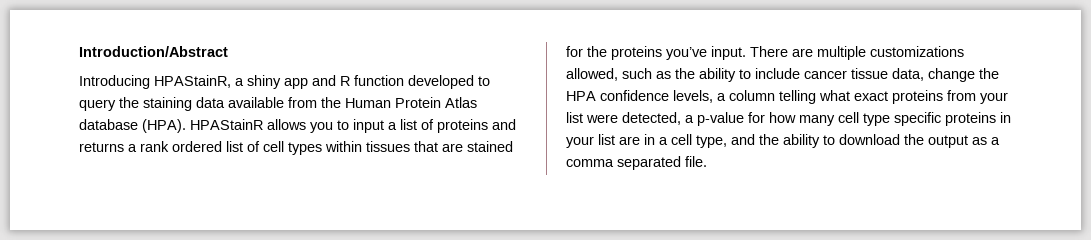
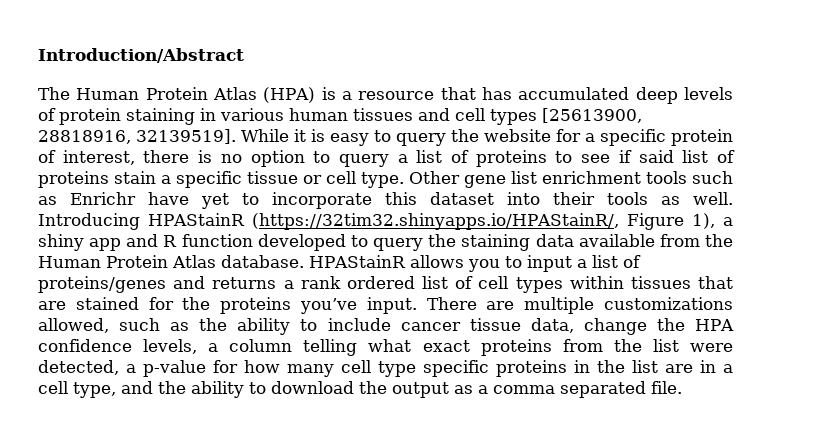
[79,75,231,89] Introducing HPAStainR, -> [38,87,733,104] [38,108,642,125] [38,129,733,146] [38,150,736,167] [38,171,733,188] [38,192,733,209] [38,213,715,230] The Human Protein Atlas (HPA) is a resource that has accumulated deep levels of protein staining in various human tissues and cell types [25613900, 28818916, 32139519]. While it is easy to query the website for a specific protein of interest, there is no option to query a list of proteins to see if said list of proteins stain a specific tissue or cell type. Other gene list enrichment tools such as Enrichr have yet to incorporate this dataset into their tools as well. Introducing HPAStainR (https://32tim32.shinyapps.io/HPAStainR/, Figure 1),
[79,119,186,133] database (HPA). -> [221,255,304,268] database.
[437,119,488,133] proteins -> [38,276,166,293] proteins/genes
[980,92,1008,104] your -> [613,339,642,352] the
[566,136,594,148] your -> [597,360,625,373] the

